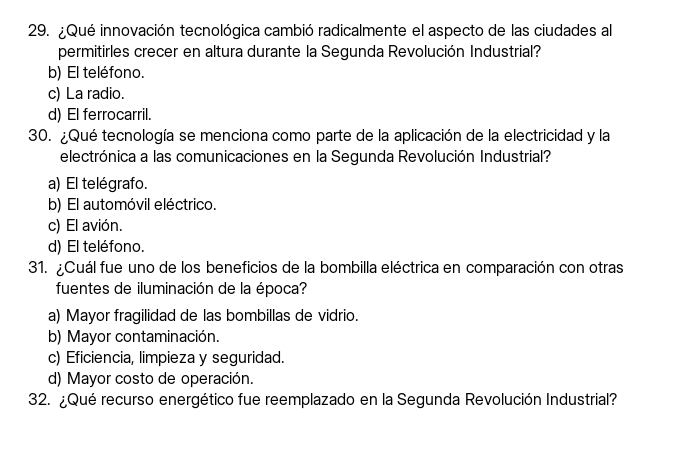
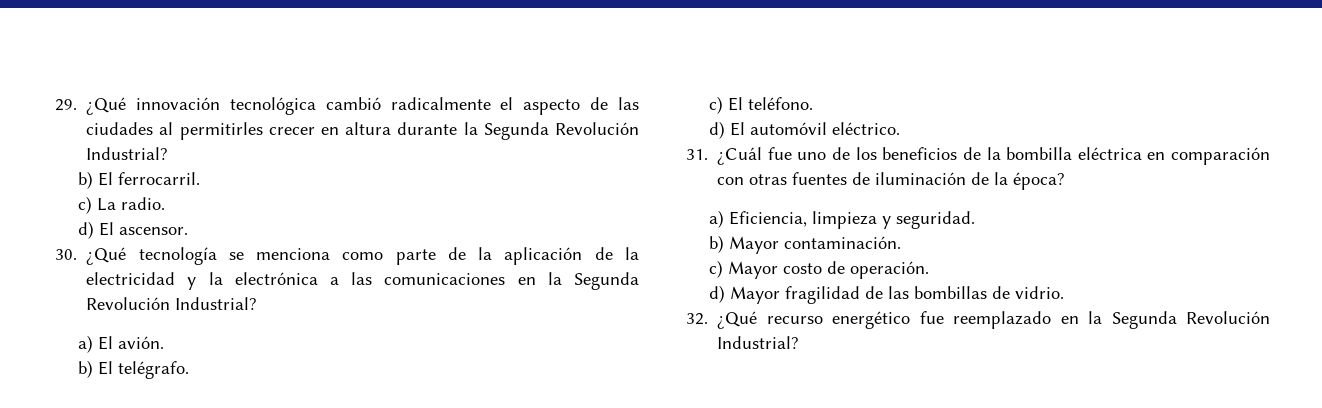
[82,66,145,78] teléfono. -> [117,172,200,185] ferrocarril.
[82,108,152,120] ferrocarril. -> [118,227,188,235] ascensor.
[81,177,148,193] [48,198,218,213] telégrafo. // b) El automóvil eléctrico. -> [117,336,164,349] [77,360,189,379] avión. // b) El telégrafo.
[81,219,123,231] [48,240,145,255] avión. // d) El teléfono. -> [747,97,813,110] [708,121,900,139] teléfono. // d) El automóvil eléctrico.
(62, 316) none -> [728,211,975,229] [708,235,901,254] [708,260,929,279] [708,285,725,303] Eficiencia, limpieza y seguridad. // b) Mayor contaminación. // c) Mayor costo de operación. // d)
[48,330,220,346] [48,351,285,367] [48,372,254,388] // b) Mayor contaminación. // c) Eficiencia, limpieza y seguridad. // d) Mayor costo de operación. -> (1064, 292) none

